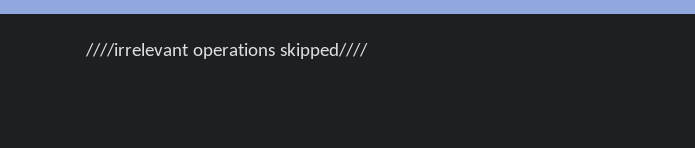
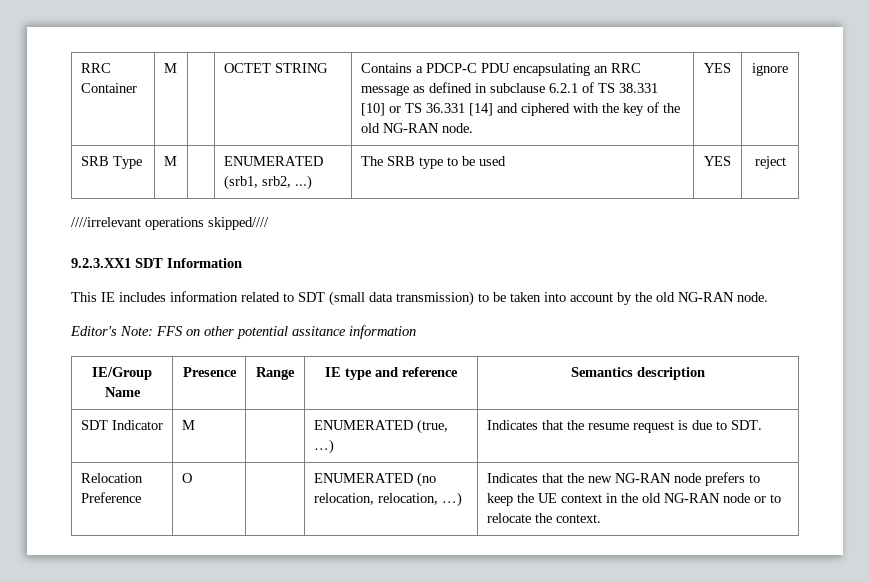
[85,43,368,59] ////irrelevant operations skipped//// -> [80,63,111,73] [80,83,137,93] [163,63,177,73] [223,63,328,73] [360,63,641,76] [360,82,658,96] [360,102,680,116] [360,123,473,133] [704,63,731,73] [752,63,788,76] [80,156,142,169] [163,156,177,166] [223,156,323,166] [223,175,312,190] [360,156,506,169] [704,156,731,166] [754,156,786,169] [71,217,269,230] [71,258,242,268] [71,291,768,306] [70,325,416,339] [92,367,152,380] [104,387,141,397] [182,367,237,377] [256,367,295,380] [325,367,458,380] [571,367,705,380] [80,420,163,430] [181,420,195,430] [313,419,448,434] [313,439,334,454] [486,420,762,433] [80,473,143,483] [80,492,141,503] [181,473,192,483] [313,472,436,487] [313,492,462,507] [486,472,760,486] [486,493,781,506] [486,513,601,523] RRC Container | M | | OCTET STRING | Contains a PDCP-C PDU encapsulating an RRC message as defined in subclause 6.2.1 of TS 38.331 [10] or TS 36.331 [14] and ciphered with the key of the old NG-RAN node. | YES | ignore // SRB Type | M | | ENUMERATED (srb1, srb2, ...) | The SRB type to be used | YES | reject // ////irrelevant operations skipped//// // 9.2.3.XX1 SDT Information // This IE includes information related to SDT (small data transmission) to be taken into account by the old NG-RAN node. // Editor's Note: FFS on other potential assitance information // IE/Group Name | Presence | Range | IE type and reference | Semantics description // SDT Indicator | M | | ENUMERATED (true, …) | Indicates that the resume request is due to SDT. // Relocation Preference | O | | ENUMERATED (no relocation, relocation, …) | Indicates that the new NG-RAN node prefers to keep the UE context in the old NG-RAN node or to relocate the context.

